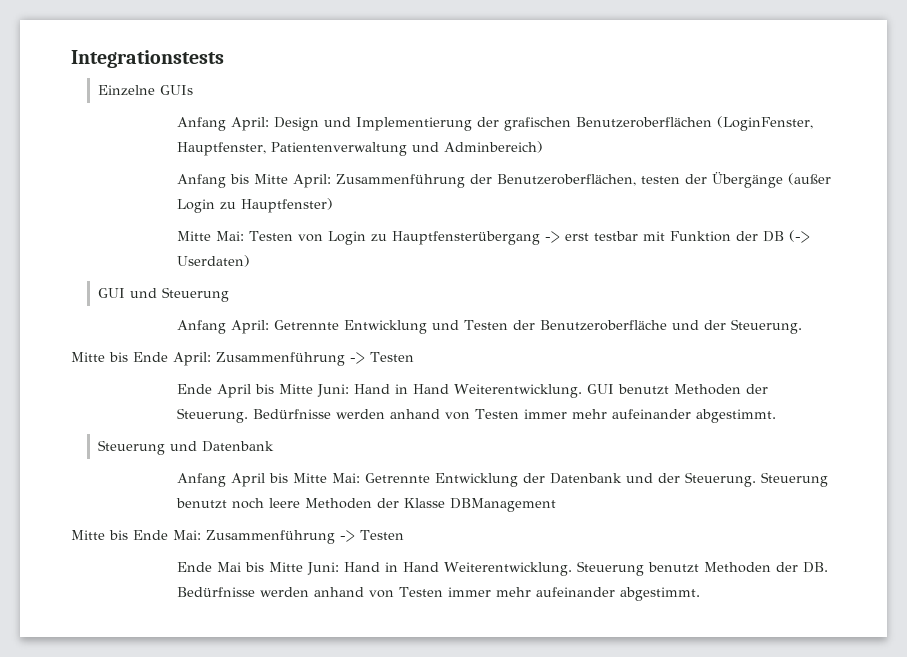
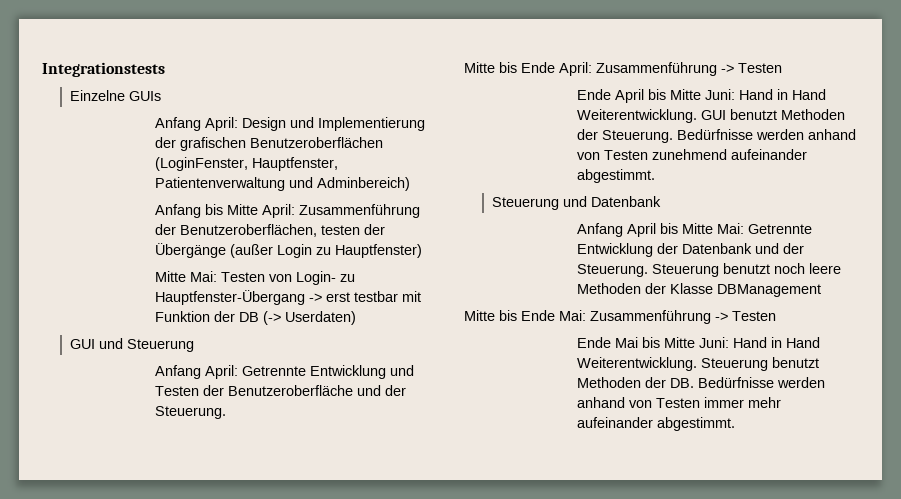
[328,231,541,245] Login zu Hauptfensterübergang -> [296,271,356,285] [155,290,306,305] Login- zu Hauptfenster-Übergang
[524,409,608,419] immer mehr -> [652,149,728,160] zunehmend

